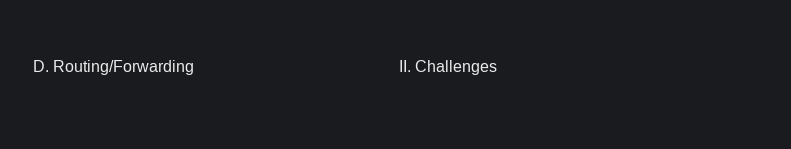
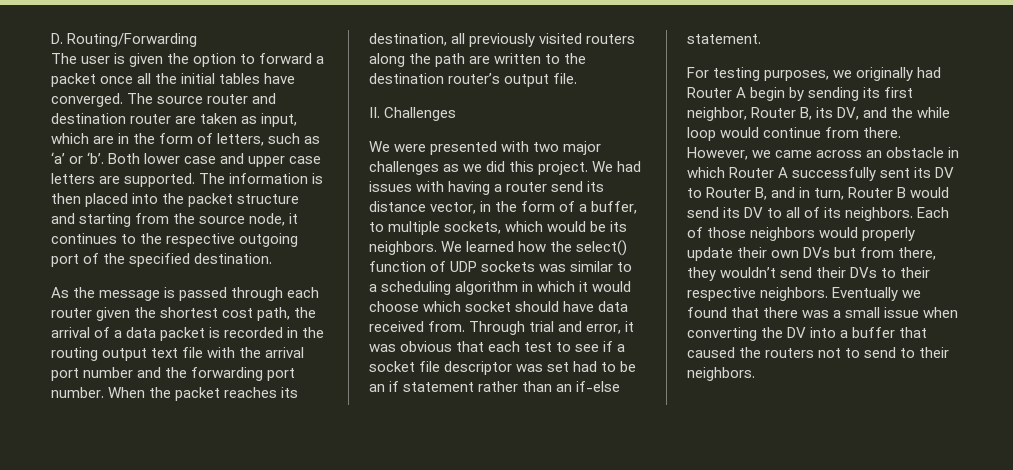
[399,60,498,75] II. Challenges -> [51,53,325,67] [51,73,296,87] [51,93,277,107] [51,113,298,127] [51,133,321,146] [51,152,322,167] [51,173,324,187] [51,193,300,207] [51,213,299,227] [51,233,299,247] [51,253,273,267] [51,287,320,301] [51,307,317,321] [51,327,325,341] [51,347,305,361] [51,367,296,381] [51,387,299,401] [369,33,636,47] [369,53,587,67] [369,73,578,87] [369,107,457,121] [369,141,602,155] [369,161,642,175] [369,181,605,195] [369,201,638,214] [369,221,628,235] [369,240,628,256] [369,261,633,272] [369,281,632,295] [369,301,629,312] [369,321,635,335] [369,341,626,352] [369,361,637,375] [369,381,621,392] [687,34,761,44] [687,67,942,81] [687,87,914,101] [687,107,951,121] [687,127,902,141] [687,147,960,160] [687,167,955,181] [687,187,950,200] [687,207,950,221] [687,227,916,241] [687,247,937,261] [687,267,931,281] [687,287,922,301] [687,307,959,318] [687,327,928,341] [687,347,950,358] [687,367,755,381] The user is given the option to forward a packet once all the initial tables have converged. The source router and destination router are taken as input, which are in the form of letters, such as ‘a’ or ‘b’. Both lower case and upper case letters are supported. The information is then placed into the packet structure and starting from the source node, it continues to the respective outgoing port of the specified destination. // As the message is passed through each router given the shortest cost path, the arrival of a data packet is recorded in the routing output text file with the arrival port number and the forwarding port number. When the packet reaches its destination, all previously visited routers along the path are written to the destination router’s output file. // II. Challenges // We were presented with two major challenges as we did this project. We had issues with having a router send its distance vector, in the form of a buffer, to multiple sockets, which would be its neighbors. We learned how the select() function of UDP sockets was similar to a scheduling algorithm in which it would choose which socket should have data received from. Through trial and error, it was obvious that each test to see if a socket file descriptor was set had to be an if statement rather than an if-else statement. // For testing purposes, we originally had Router A begin by sending its first neighbor, Router B, its DV, and the while loop would continue from there. However, we came across an obstacle in which Router A successfully sent its DV to Router B, and in turn, Router B would send its DV to all of its neighbors. Each of those neighbors would properly update their own DVs but from there, they wouldn’t send their DVs to their respective neighbors. Eventually we found that there was a small issue when converting the DV into a buffer that caused the routers not to send to their neighbors.

